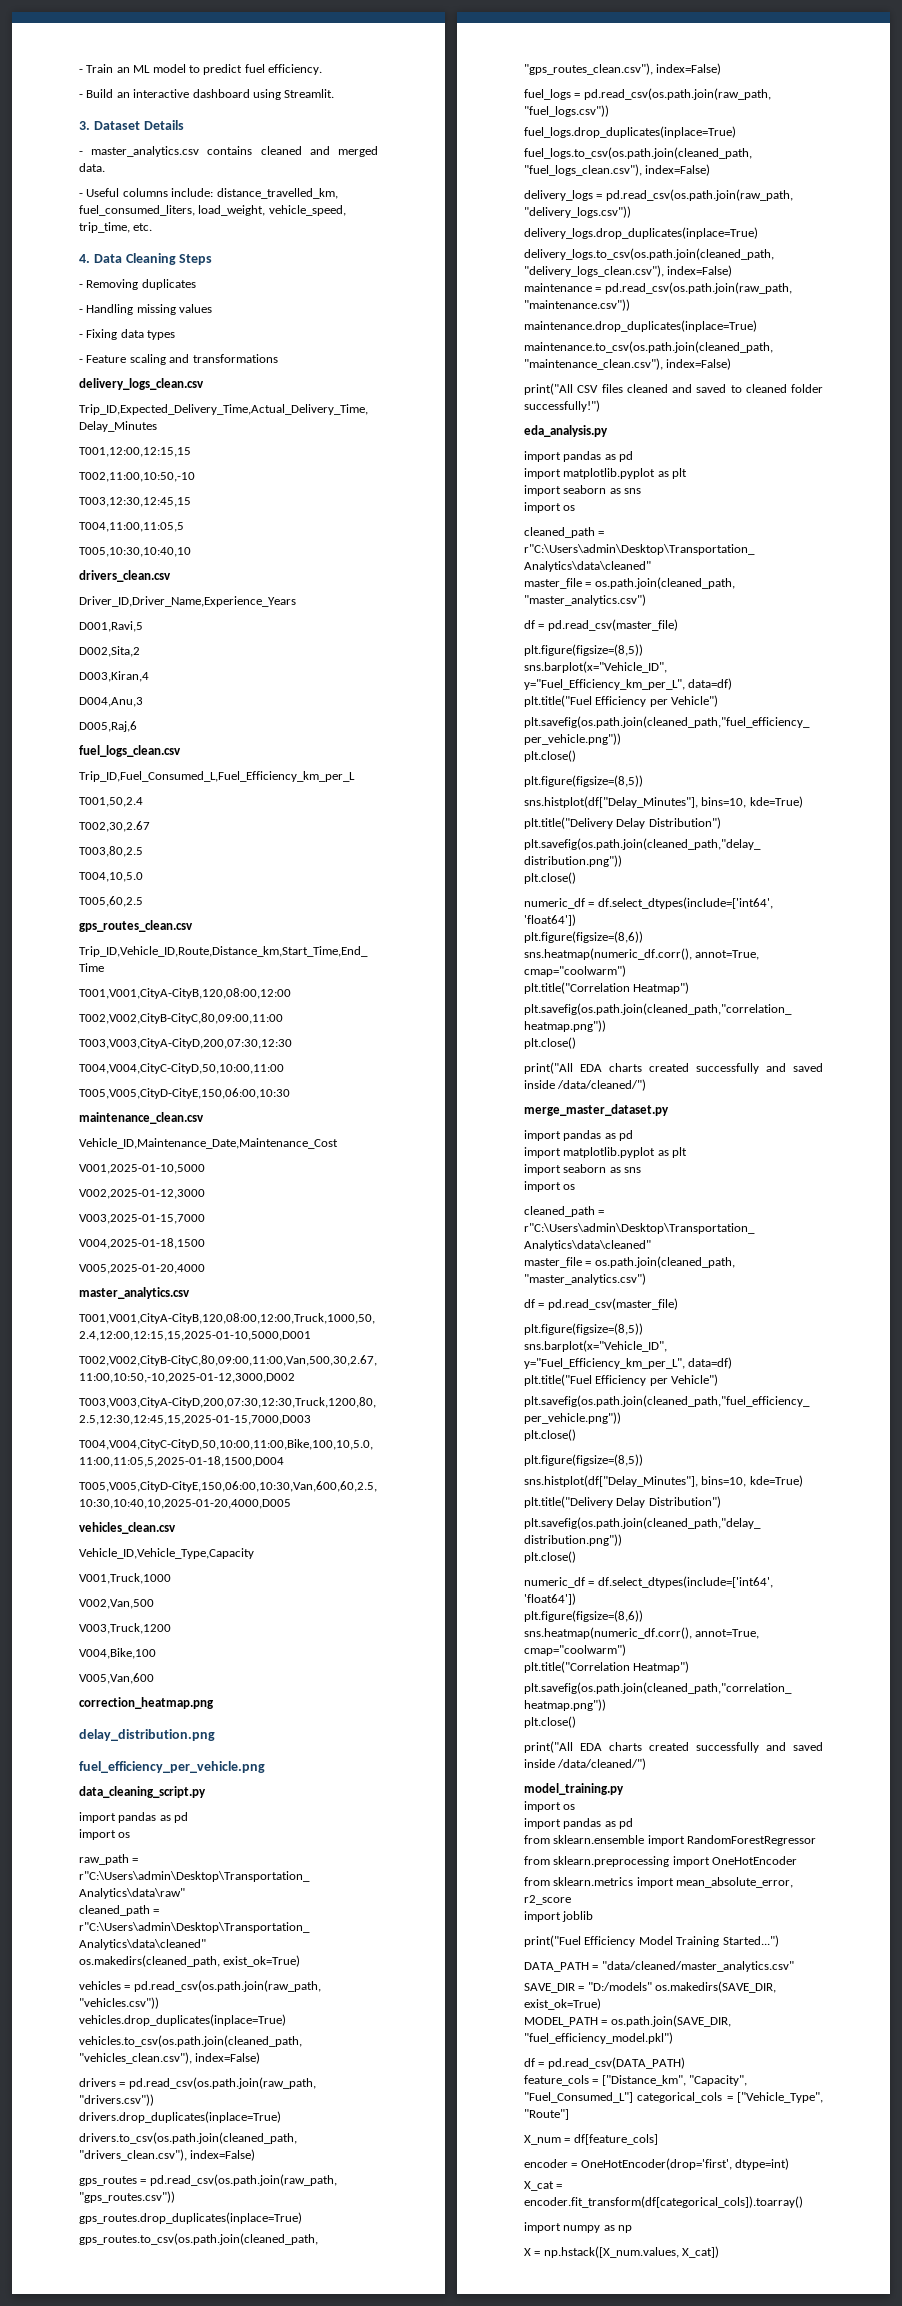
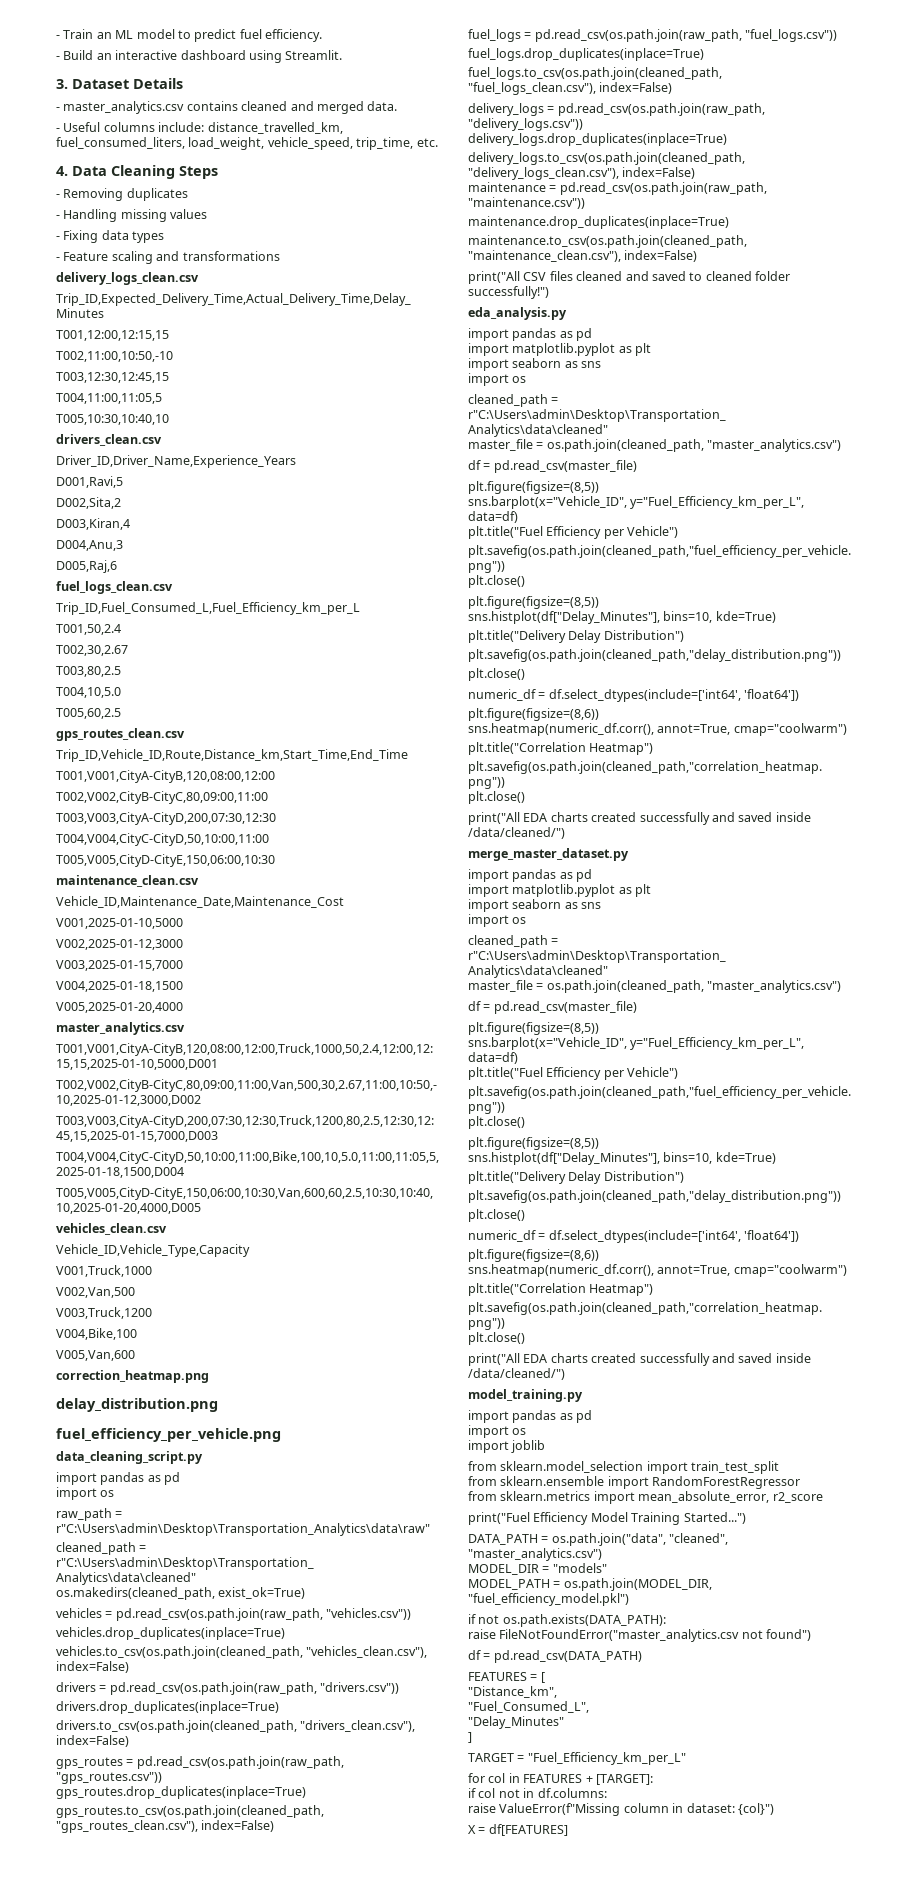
(624, 1789) none -> [468,1410,593,1423] // import pandas as pd
[563,1818,634,1829] pandas as pd -> [511,1440,546,1453] [468,1461,780,1474] joblib // from sklearn.model_selection import train_test_split
[524,1856,798,1867] // from sklearn.preprocessing import OneHotEncoder -> (801, 1482) none
[524,1911,594,1922] // import joblib -> (823, 1497) none
[601,1961,794,1972] [524,1981,777,1993] [524,1998,601,2010] "data/cleaned/master_analytics.csv" // SAVE_DIR = "D:/models" os.makedirs(SAVE_DIR, exist_ok=True) -> [551,1533,729,1546] [468,1548,602,1561] [468,1563,607,1575] os.path.join("data", "cleaned", "master_analytics.csv") // MODEL_DIR = "models"
[610,2015,731,2027] os.path.join(SAVE_DIR, -> [563,1578,712,1591] os.path.join(MODEL_DIR,
[524,2057,685,2069] [524,2075,748,2086] [524,2092,823,2103] [524,2109,569,2120] [524,2134,658,2145] [524,2158,790,2170] [524,2181,563,2191] [524,2196,803,2208] [524,2222,633,2233] df = pd.read_csv(DATA_PATH) // feature_cols = ["Distance_km", "Capacity", "Fuel_Consumed_L"] categorical_cols = ["Vehicle_Type", "Route"] // X_num = df[feature_cols] // encoder = OneHotEncoder(drop='first', dtype=int) // X_cat = encoder.fit_transform(df[categorical_cols]).toarray() // import numpy as np -> [468,1614,666,1627] [468,1629,812,1642] [468,1650,642,1663] [468,1672,545,1683] [468,1686,557,1698] [468,1701,589,1713] [468,1716,564,1729] [468,1732,472,1743] [468,1752,686,1765] [468,1773,653,1785] [468,1788,607,1798] [468,1803,774,1816] if not os.path.exists(DATA_PATH): // raise FileNotFoundError("master_analytics.csv not found") // df = pd.read_csv(DATA_PATH) // FEATURES = [ // "Distance_km", // "Fuel_Consumed_L", // "Delay_Minutes" // ] // TARGET = "Fuel_Efficiency_km_per_L" // for col in FEATURES + [TARGET]: // if col not in df.columns: // raise ValueError(f"Missing column in dataset: {col}")
[543,2246,720,2258] np.hstack([X_num.values, X_cat]) -> [488,1824,568,1836] df[FEATURES]

